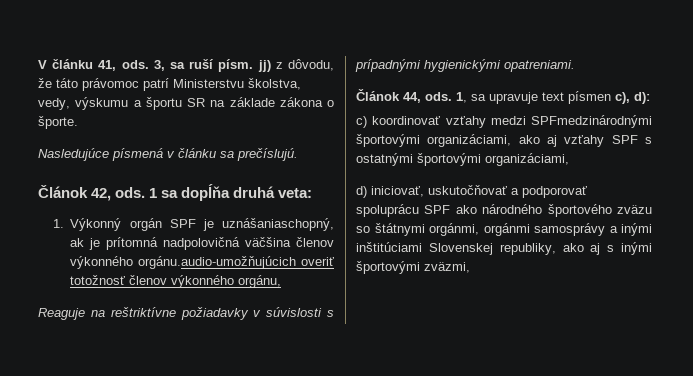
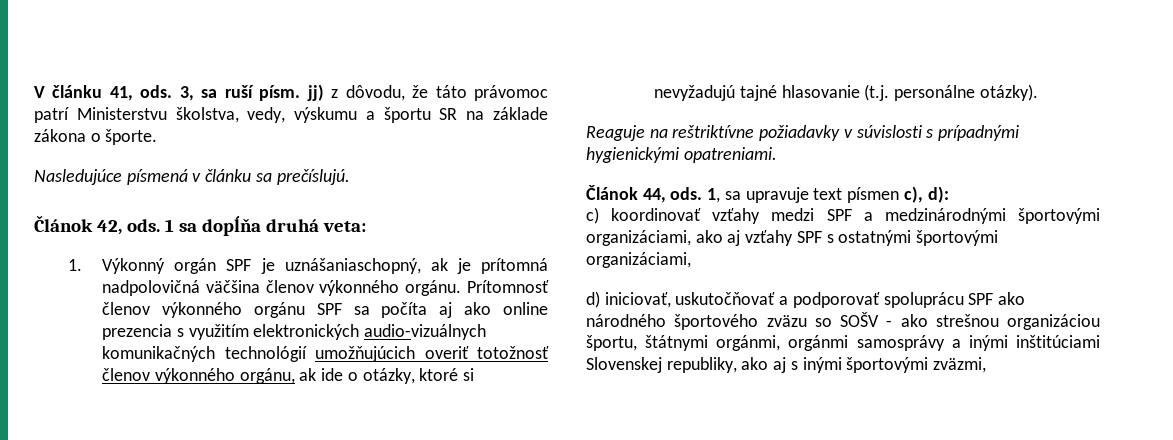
[138,256,297,269] orgánu.audio-umožňujúcich -> [405,280,549,296] [102,302,548,318] [102,324,487,340] [102,346,416,362] orgánu. Prítomnosť členov výkonného orgánu SPF sa počíta aj ako online prezencia s využitím elektronických audio-vizuálnych komunikačných technológií umožňujúcich
(282, 281) none -> [299,368,474,384] [654,84,1038,101] ak ide o otázky, ktoré si nevyžadujú tajné hlasovanie (t.j. personálne otázky).
[531,115,652,128] SPFmedzinárodnými -> [826,208,1006,224] SPF a medzinárodnými
(370, 229) none -> [840,312,1100,330] [586,335,637,351] SOŠV - ako strešnou organizáciou športu,

